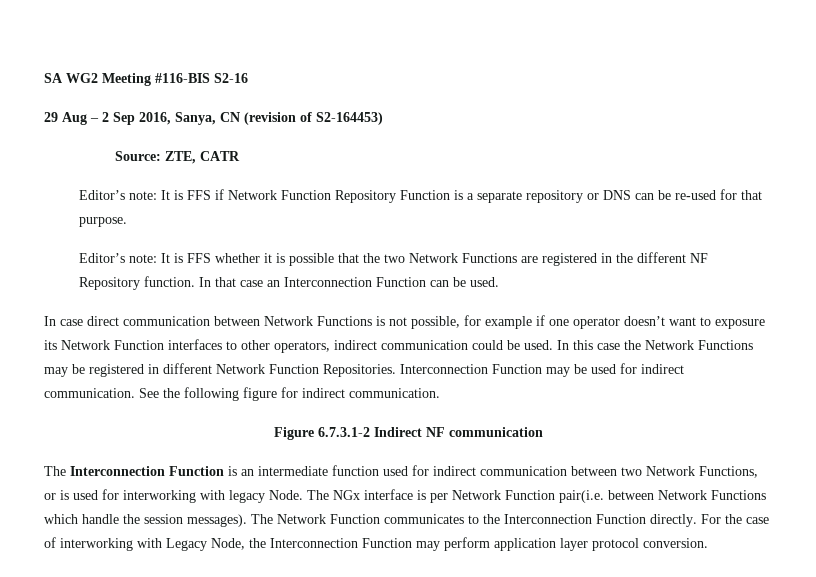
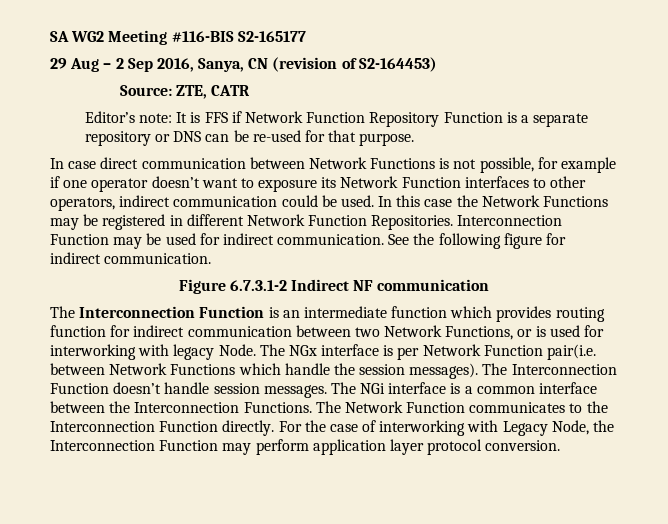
[214,73,248,83] S2-16 -> [237,31,306,42] S2-165177
[79,252,709,266] [79,276,500,290] // Editor’s note: It is FFS whether it is possible that the two Network Functions are registered in the different NF Repository function. In that case an Interconnection Function can be used. -> (415, 139) none
[383,466,408,476] used -> [450,306,605,322] [50,325,106,337] which provides routing function
(273, 519) none -> [511,364,617,375] [50,382,598,398] [50,401,341,413] Interconnection Function doesn’t handle session messages. The NGi interface is a common interface between the Interconnection Functions. The

